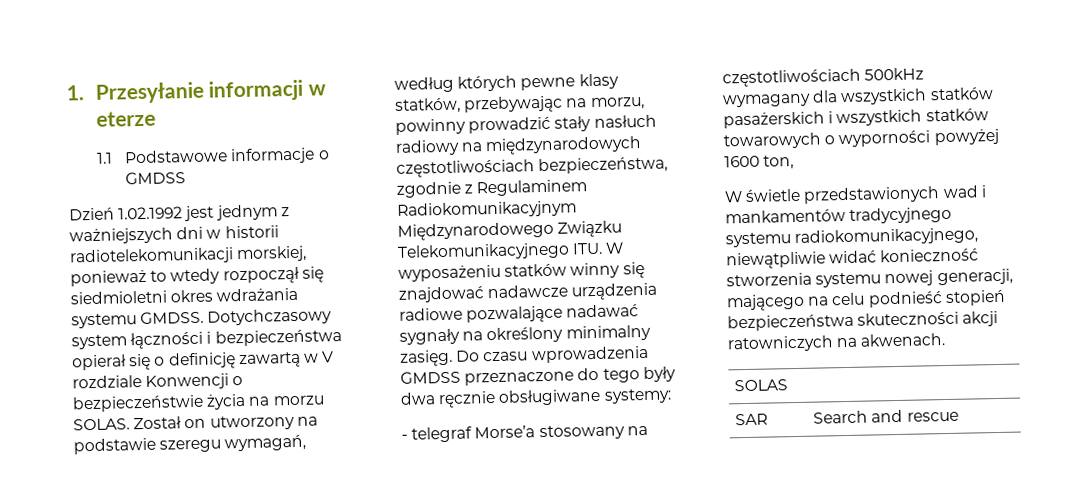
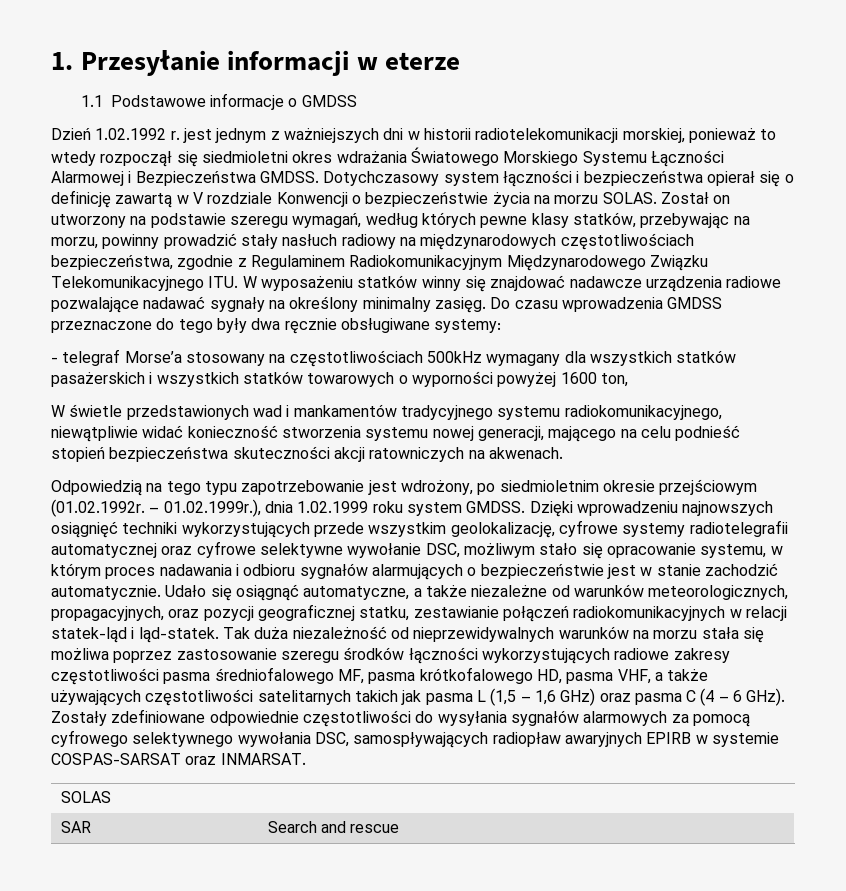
(184, 213) none -> [170,131,180,140] r.
[71,313,137,329] systemu -> [410,147,724,167] [51,171,256,186] Światowego Morskiego Systemu Łączności Alarmowej i Bezpieczeństwa
(946, 340) none -> [51,479,758,496] [51,499,774,517] [51,520,788,538] [51,541,783,559] [51,563,778,580] [51,584,789,601] [51,604,787,622] [51,626,764,643] [51,647,730,664] [51,667,709,685] [51,688,786,706] [51,709,750,727] [51,730,779,748] [51,753,306,765] // Odpowiedzią na tego typu zapotrzebowanie jest wdrożony, po siedmioletnim okresie przejściowym (01.02.1992r. – 01.02.1999r.), dnia 1.02.1999 roku system GMDSS. Dzięki wprowadzeniu najnowszych osiągnięć techniki wykorzystujących przede wszystkim geolokalizację, cyfrowe systemy radiotelegrafii automatycznej oraz cyfrowe selektywne wywołanie DSC, możliwym stało się opracowanie systemu, w którym proces nadawania i odbioru sygnałów alarmujących o bezpieczeństwie jest w stanie zachodzić automatycznie. Udało się osiągnąć automatyczne, a także niezależne od warunków meteorologicznych, propagacyjnych, oraz pozycji geograficznej statku, zestawianie połączeń radiokomunikacyjnych w relacji statek-ląd i ląd-statek. Tak duża niezależność od nieprzewidywalnych warunków na morzu stała się możliwa poprzez zastosowanie szeregu środków łączności wykorzystujących radiowe zakresy częstotliwości pasma średniofalowego MF, pasma krótkofalowego HD, pasma VHF, a także używających częstotliwości satelitarnych takich jak pasma L (1,5 – 1,6 GHz) oraz pasma C (4 – 6 GHz). Zostały zdefiniowane odpowiednie częstotliwości do wysyłania sygnałów alarmowych za pomocą cyfrowego selektywnego wywołania DSC, samospływających radiopław awaryjnych EPIRB w systemie COSPAS-SARSAT oraz INMARSAT.

